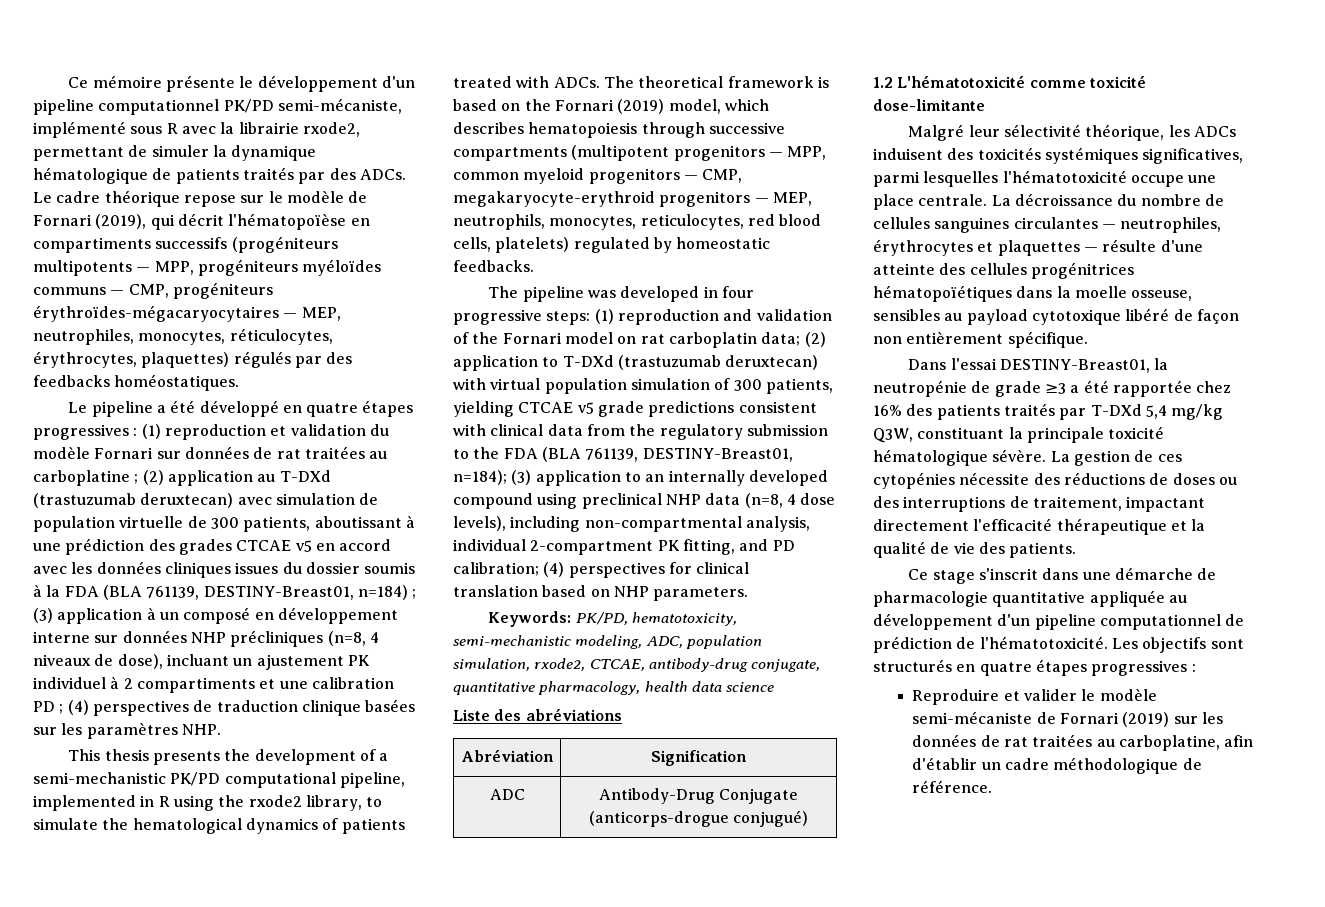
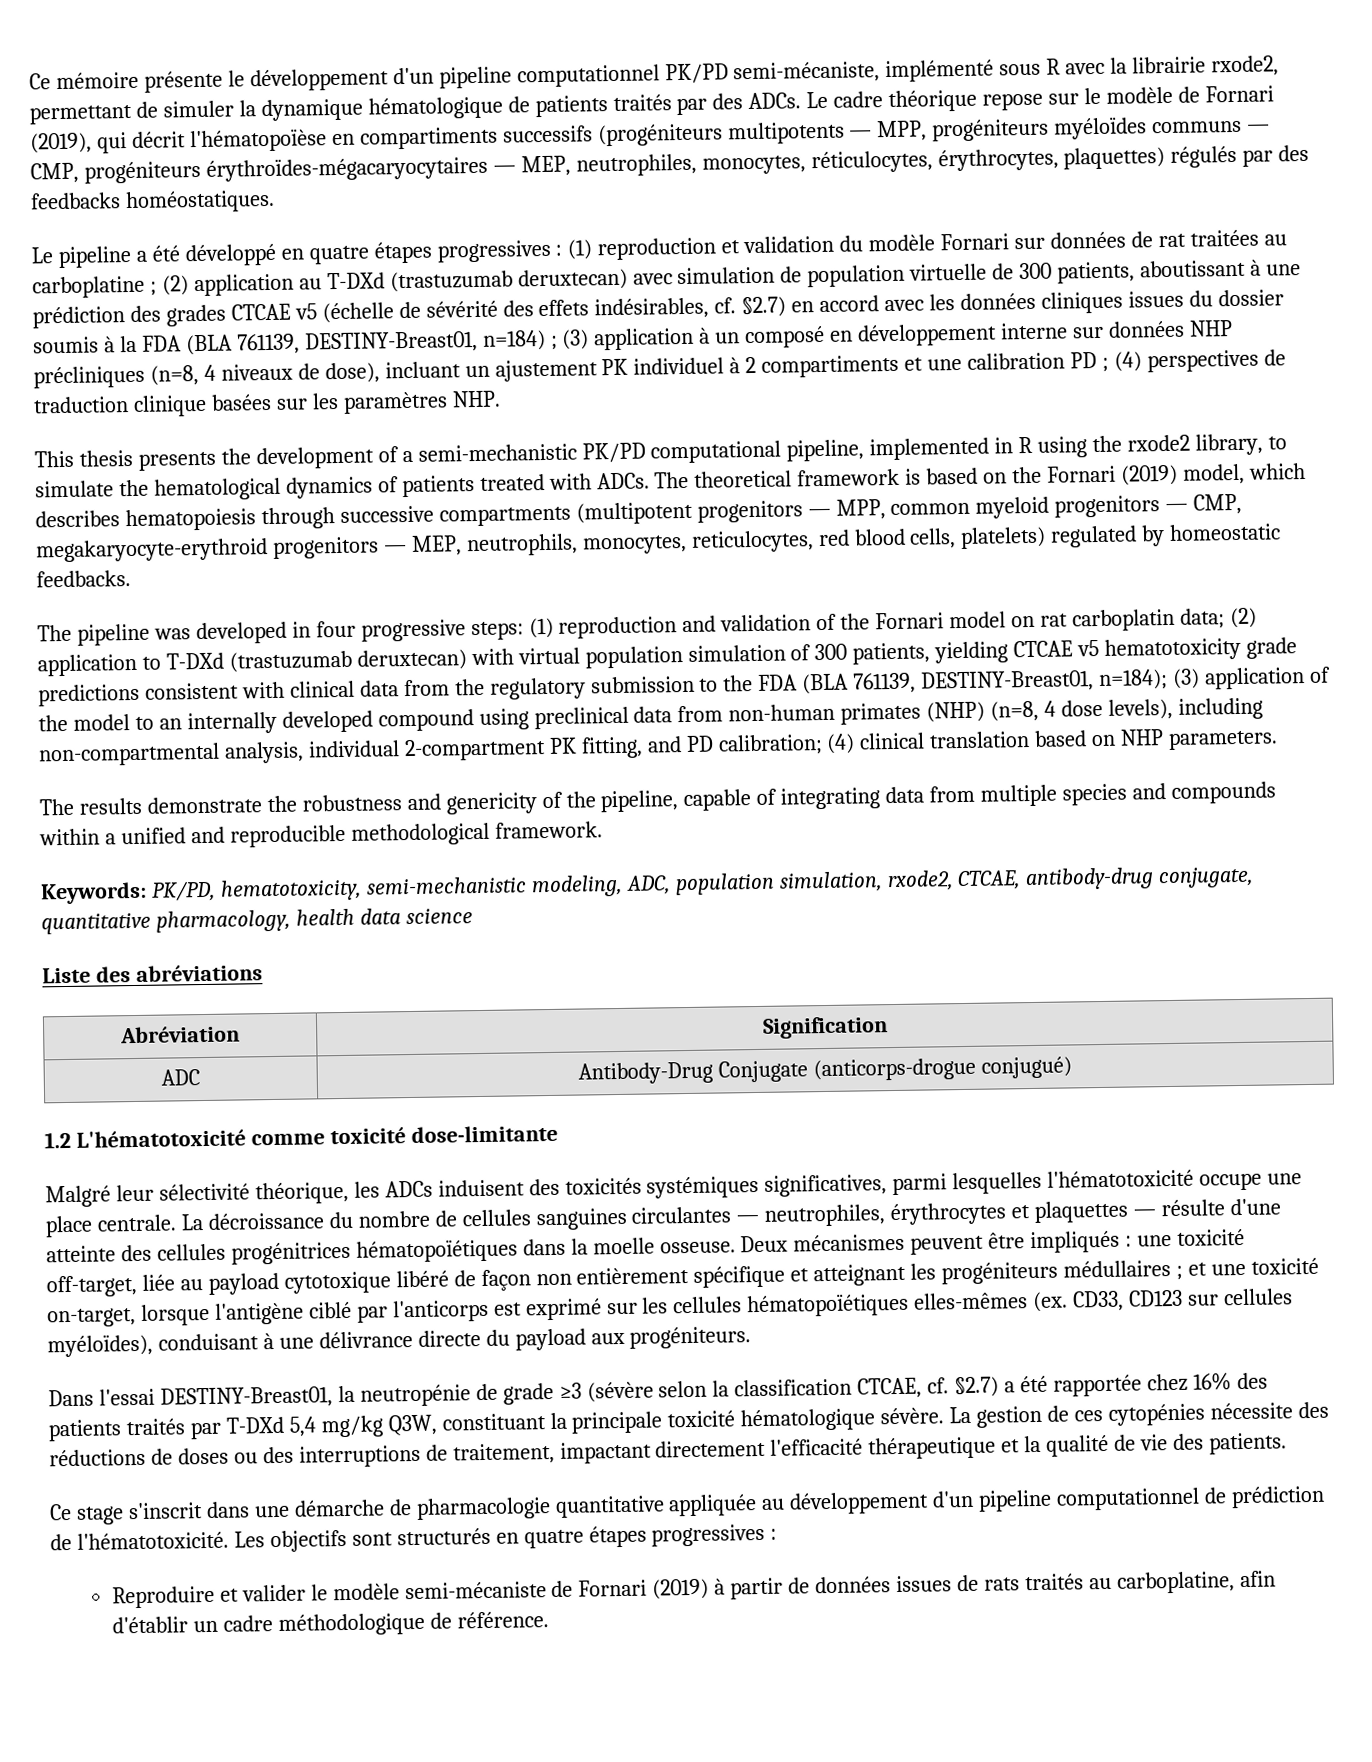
(312, 546) none -> [321,296,787,324] (échelle de sévérité des effets indésirables, cf. §2.7)
(594, 408) none -> [1104,637,1242,661] hematotoxicity
(621, 478) none -> [1308,666,1331,683] [38,714,130,732] of the model
[665,493,741,505] NHP data -> [633,701,986,725] data from non-human primates (NHP)
[568,562,692,578] perspectives for -> (856, 743) none
(749, 594) none -> [39,781,1276,816] [39,821,603,848] // The results demonstrate the robustness and genericity of the pipeline, capable of integrating data from multiple species and compounds within a unified and reproducible methodological framework.
[1131,290,1193,301] [873,309,940,321] osseuse, sensibles -> [659,1228,1246,1255] [46,1274,175,1298] osseuse. Deux mécanismes peuvent être impliqués : une toxicité off-target, liée
[1007,331,1088,348] spécifique. -> [693,1257,1319,1288] [47,1288,1293,1328] [47,1326,752,1358] spécifique et atteignant les progéniteurs médullaires ; et une toxicité on-target, lorsque l'antigène ciblé par l'anticorps est exprimé sur les cellules hématopoïétiques elles-mêmes (ex. CD33, CD123 sur cellules myéloïdes), conduisant à une délivrance directe du payload aux progéniteurs.
(1066, 388) none -> [586,1376,1000,1403] (sévère selon la classification CTCAE, cf. §2.7)
[1173,712,1223,724] [912,734,1093,747] sur les données de rat traitées -> [714,1573,1084,1600] à partir de données issues de rats traités

